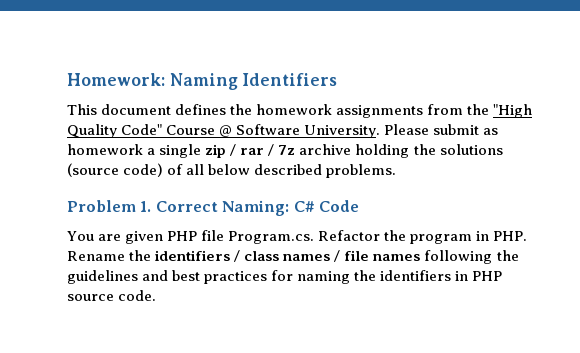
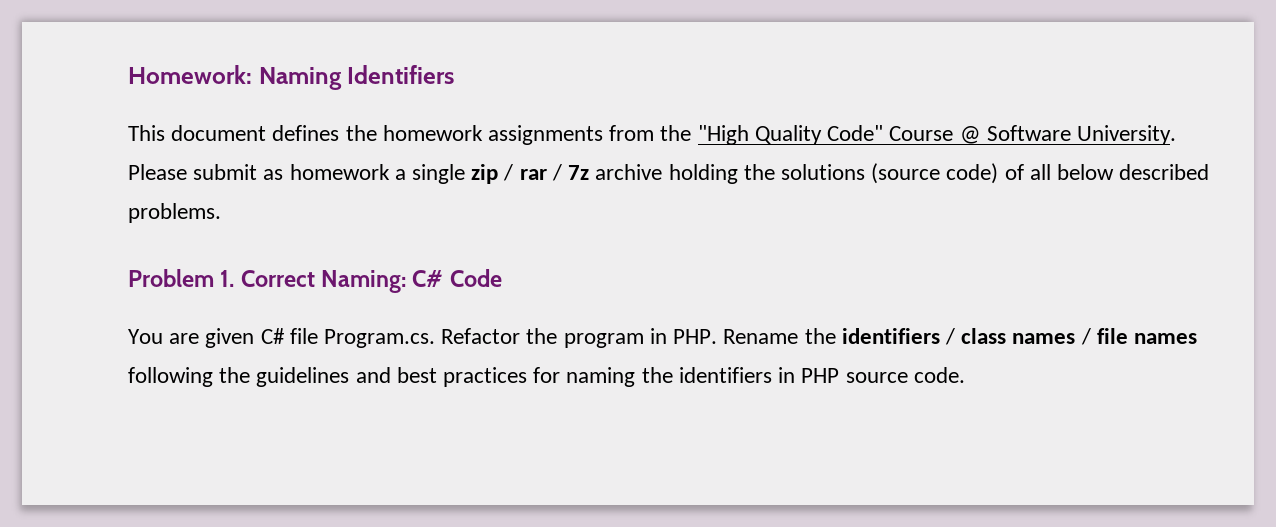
[167,231,198,241] PHP -> [260,328,285,344] C#

